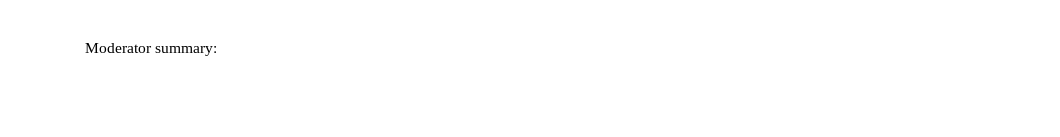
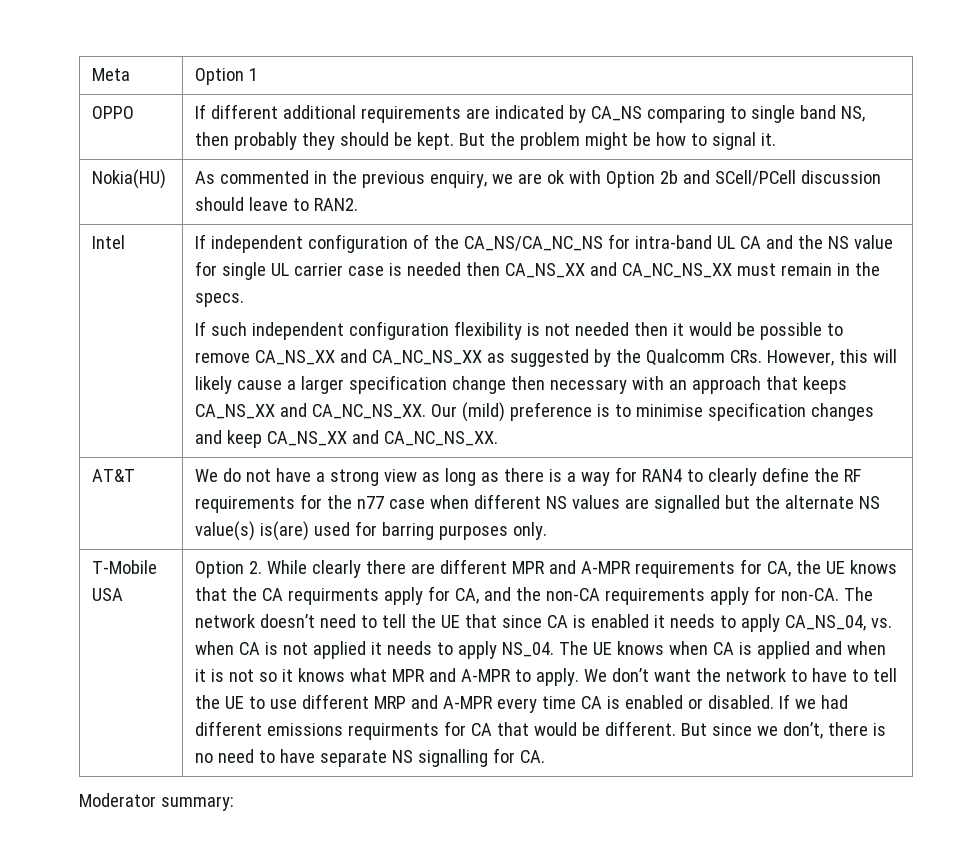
(85, 48) none -> [92,68,131,81] [195,68,259,85] [92,106,135,119] [195,104,866,123] [195,132,777,150] [92,169,167,189] [195,170,882,188] [195,197,359,211] [92,235,126,249] [195,234,894,253] [195,261,881,280] [195,293,245,307] [195,321,844,340] [195,349,898,367] [195,375,848,394] [195,402,875,422] [195,430,499,448] [92,469,136,482] [195,467,862,486] [195,494,881,513] [195,521,548,541] [92,560,158,574] [92,588,124,601] [195,559,898,578] [195,586,874,605] [195,614,893,632] [195,641,887,659] [195,668,898,686] [195,694,849,713] [195,721,887,740] [195,748,546,767] Meta | Option 1 // OPPO | If different additional requirements are indicated by CA_NS comparing to single band NS, then probably they should be kept. But the problem might be how to signal it. // Nokia(HU) | As commented in the previous enquiry, we are ok with Option 2b and SCell/PCell discussion should leave to RAN2. // Intel | If independent configuration of the CA_NS/CA_NC_NS for intra-band UL CA and the NS value for single UL carrier case is needed then CA_NS_XX and CA_NC_NS_XX must remain in the specs. // If such independent configuration flexibility is not needed then it would be possible to remove CA_NS_XX and CA_NC_NS_XX as suggested by the Qualcomm CRs. However, this will likely cause a larger specification change then necessary with an approach that keeps CA_NS_XX and CA_NC_NS_XX. Our (mild) preference is to minimise specification changes and keep CA_NS_XX and CA_NC_NS_XX. // AT&T | We do not have a strong view as long as there is a way for RAN4 to clearly define the RF requirements for the n77 case when different NS values are signalled but the alternate NS value(s) is(are) used for barring purposes only. // T-Mobile USA | Option 2. While clearly there are different MPR and A-MPR requirements for CA, the UE knows that the CA requirments apply for CA, and the non-CA requirements apply for non-CA. The network doesn’t need to tell the UE that since CA is enabled it needs to apply CA_NS_04, vs. when CA is not applied it needs to apply NS_04. The UE knows when CA is applied and when it is not so it knows what MPR and A-MPR to apply. We don’t want the network to have to tell the UE to use different MRP and A-MPR every time CA is enabled or disabled. If we had different emissions requirments for CA that would be different. But since we don’t, there is no need to have separate NS signalling for CA. //

